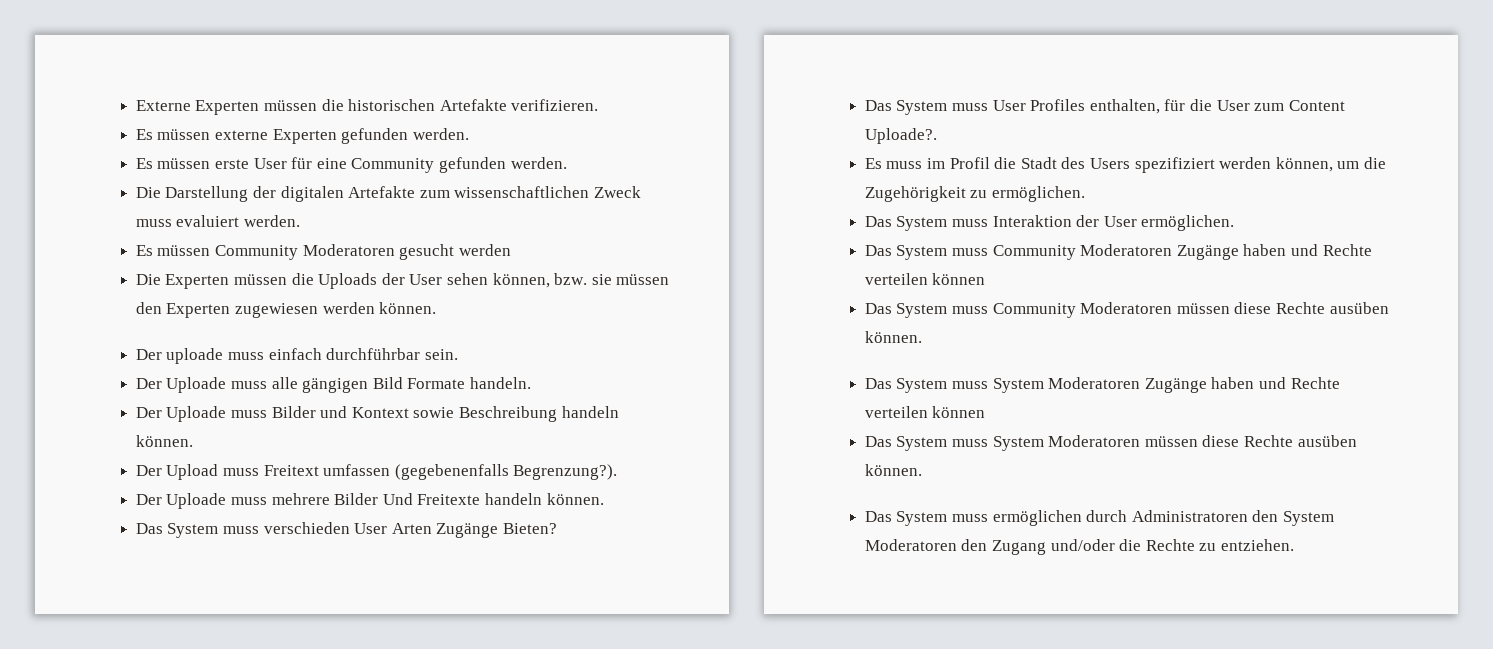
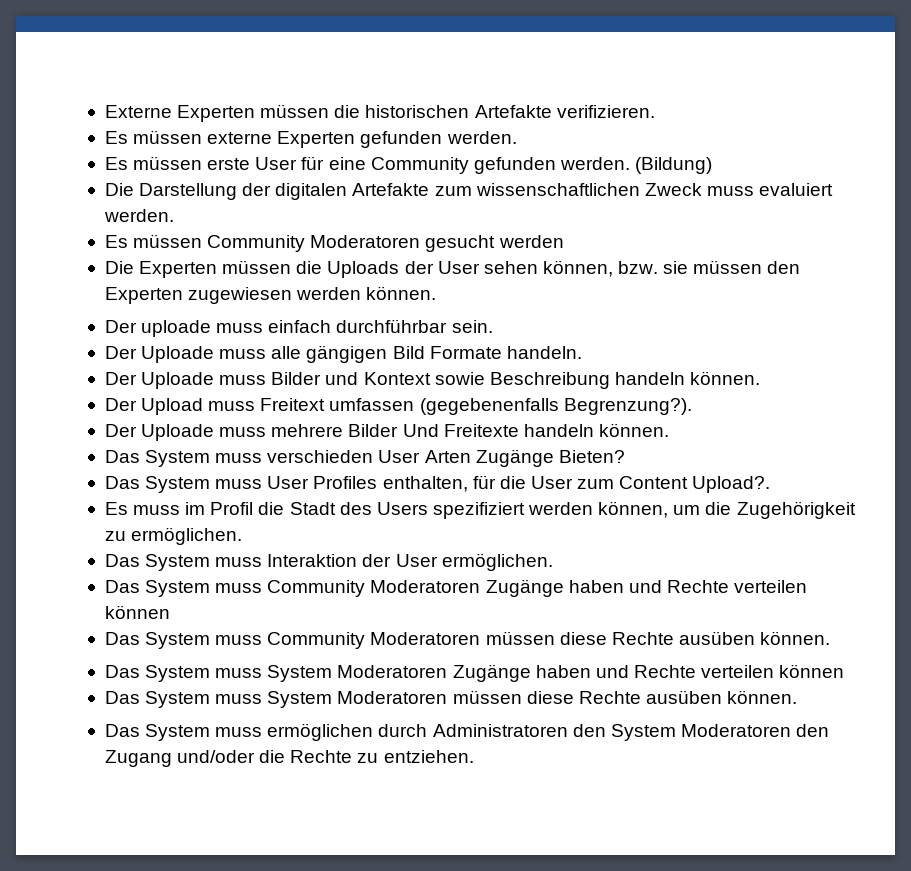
(567, 163) none -> [635,157,713,174] (Bildung)
[864,128,937,144] Uploade?. -> [692,476,771,493] Upload?.

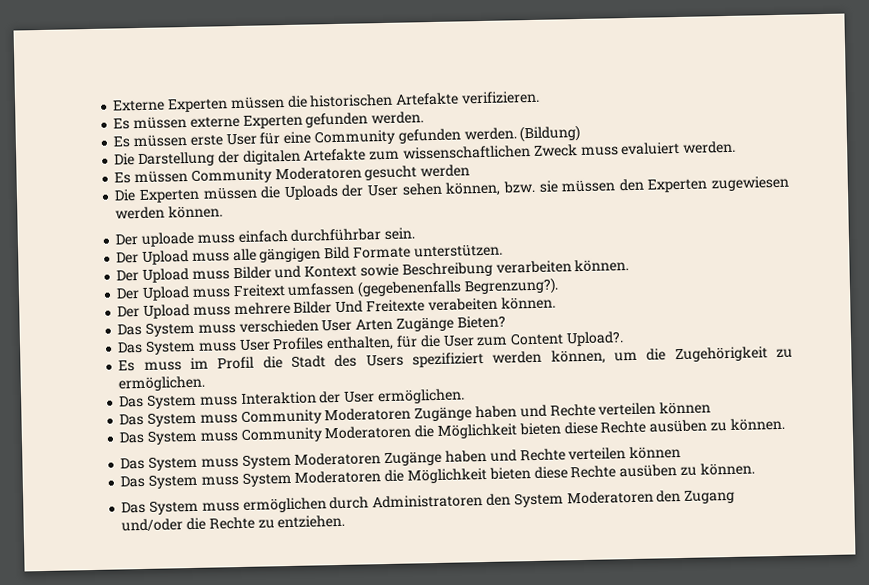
[140,346,214,363] Uploade -> [142,250,190,265] Upload
[506,346,582,359] [104,372,214,389] handeln. // Der Uploade -> [413,243,503,258] [116,267,190,283] unterstützen. // Der Upload
[614,372,685,385] handeln -> [495,260,572,274] verarbeiten
[140,424,214,441] Uploade -> [143,303,191,319] Upload
[523,424,594,437] handeln -> [427,297,498,312] verabeiten
[485,631,755,645] müssen diese Rechte ausüben -> [414,419,727,439] die Möglichkeit bieten diese Rechte ausüben zu
[452,690,722,704] müssen diese Rechte ausüben -> [384,464,697,484] die Möglichkeit bieten diese Rechte ausüben zu

